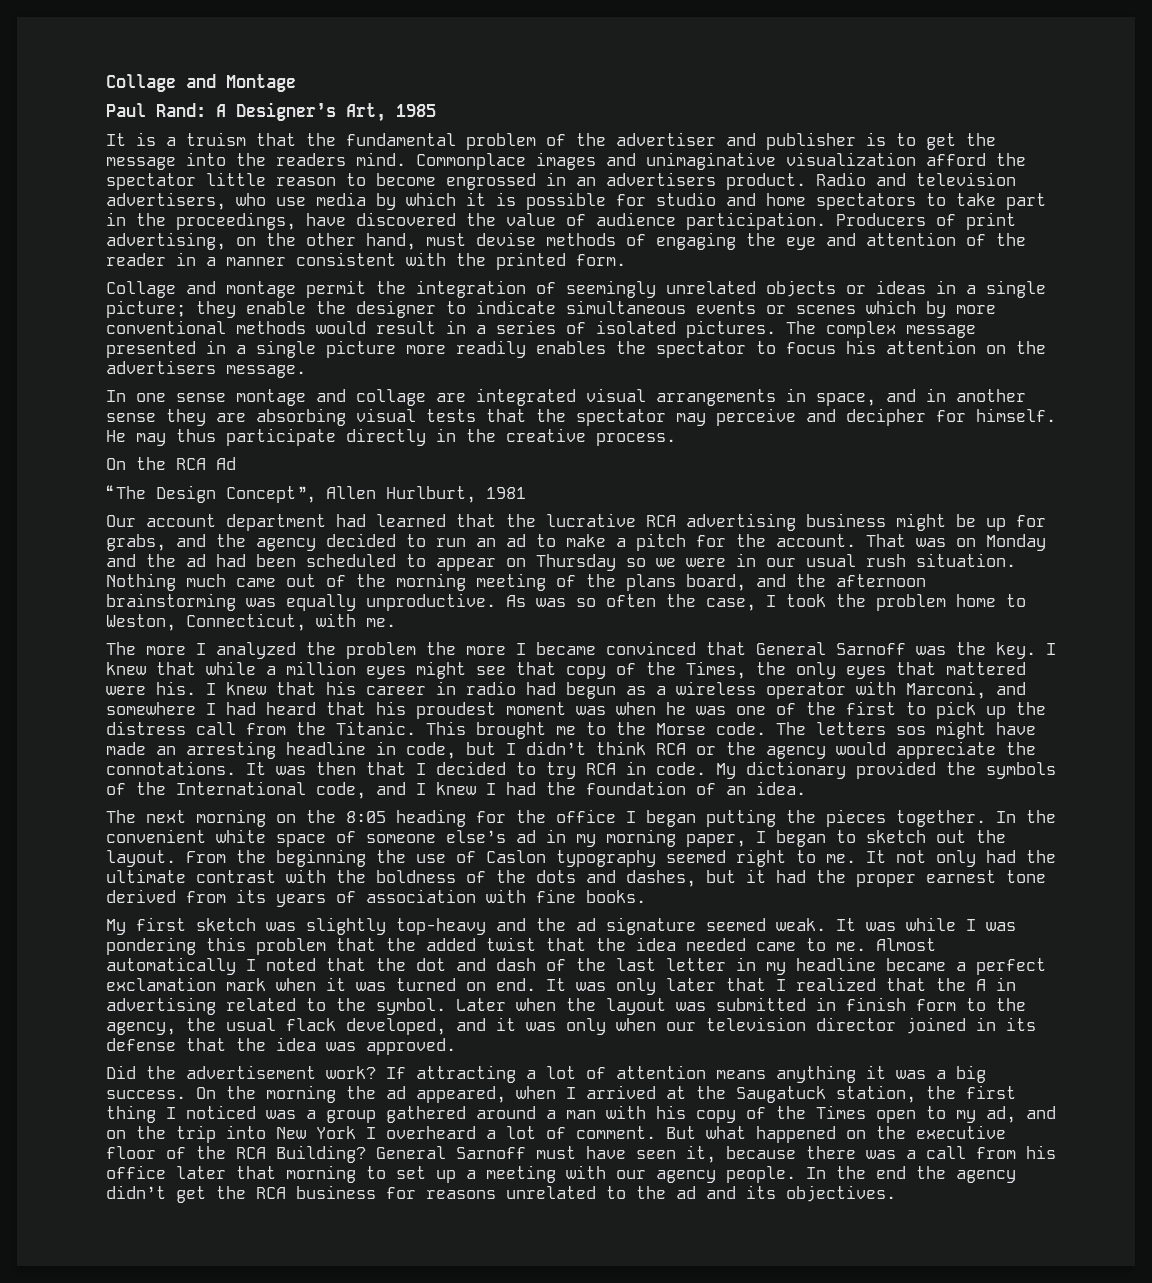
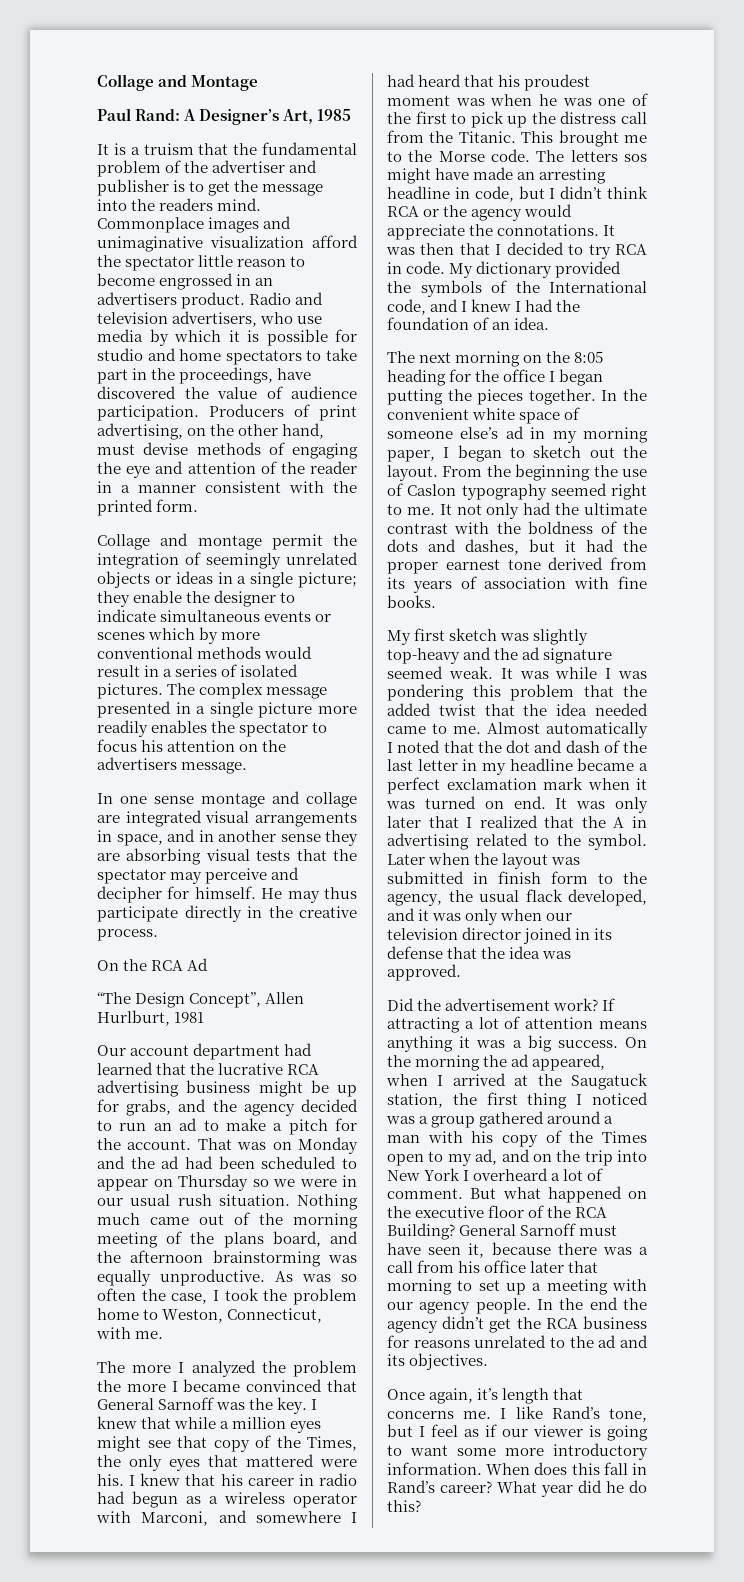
(896, 1193) none -> [387,1388,584,1404] [387,1406,647,1422] [387,1424,648,1441] [387,1443,648,1460] [387,1462,647,1475] [387,1480,647,1497] [387,1500,421,1512] // Once again, it’s length that concerns me. I like Rand’s tone, but I feel as if our viewer is going to want some more introductory information. When does this fall in Rand’s career? What year did he do this?

